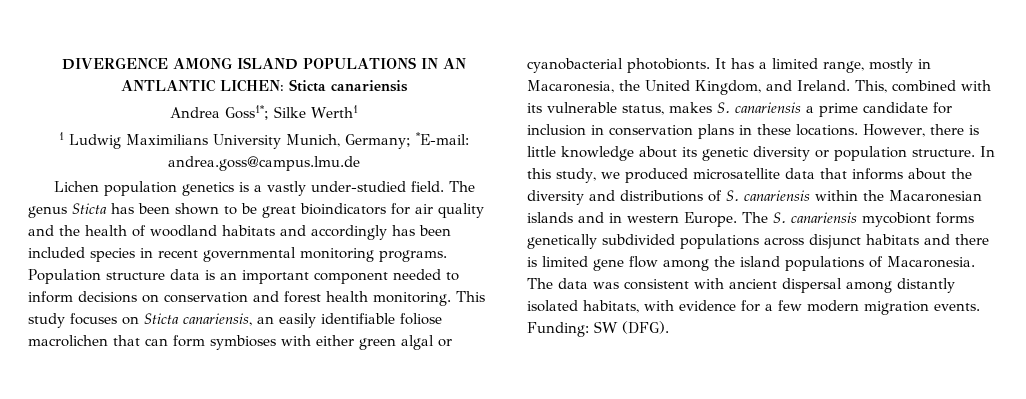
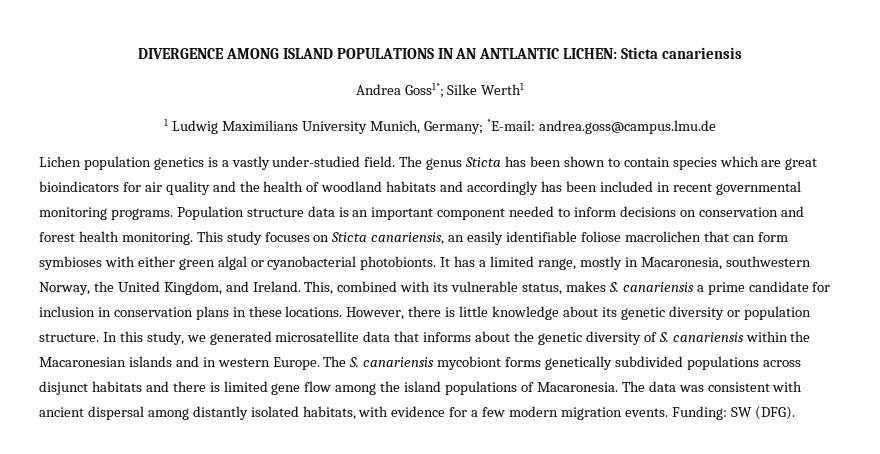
[241,203,257,214] be -> [623,156,782,170] contain species which are
[90,248,135,262] species -> (653, 186) none
(614, 86) none -> [725,256,811,267] [39,282,90,295] southwestern Norway,
[624,168,688,183] produced -> [209,331,272,345] generated
[527,190,703,205] diversity and distributions -> [537,331,641,345] genetic diversity

